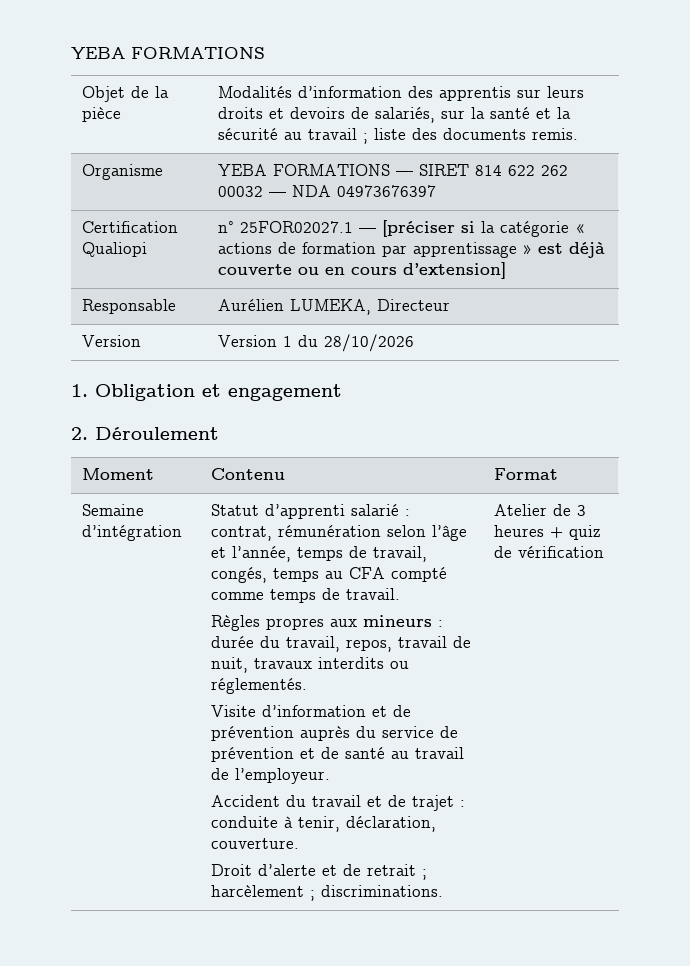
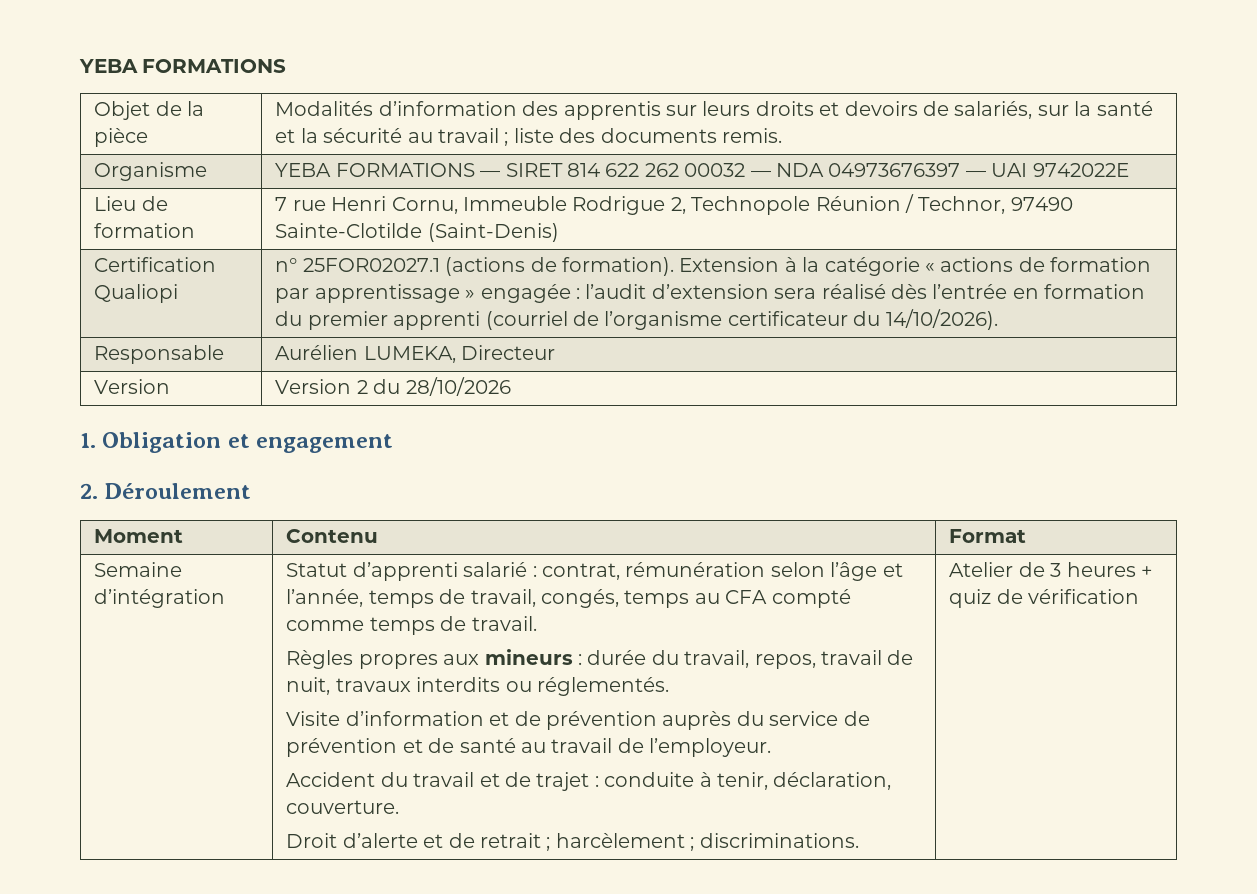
(436, 191) none -> [965,163,1129,177] [94,196,168,211] [94,223,196,238] [275,194,1073,215] [275,223,559,242] — UAI 9742022E // Lieu de formation | 7 rue Henri Cornu, Immeuble Rodrigue 2, Technopole Réunion / Technor, 97490 Sainte-Clotilde (Saint-Denis)
[358,220,475,237] — [préciser si -> [445,257,797,276] (actions de formation). Extension à
[537,242,605,258] [217,262,506,279] est déjà couverte ou en cours d’extension] -> [480,284,1146,303] [275,309,998,330] engagée : l’audit d’extension sera réalisé dès l’entrée en formation du premier apprenti (courriel de l’organisme certificateur du 14/10/2026).
[282,336,292,347] 1 -> [356,380,368,394] 2

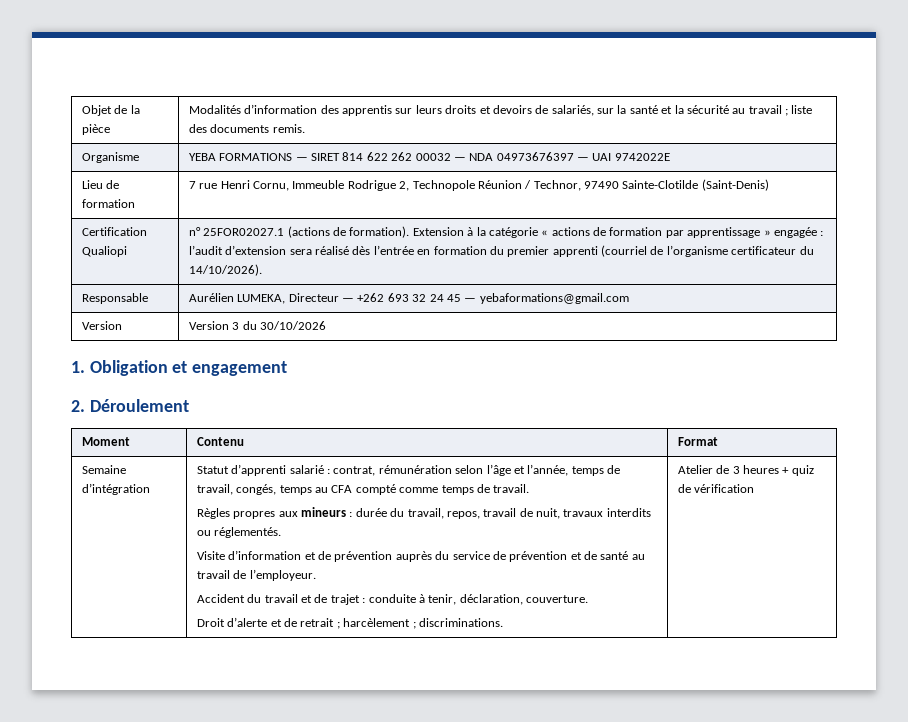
[79,59,287,73] YEBA FORMATIONS // -> (81, 110) none
(556, 352) none -> [342,293,629,304] — +262 693 32 24 45 — yebaformations@gmail.com
[356,377,511,396] 2 du 28/10/2026 -> [232,321,327,330] 3 du 30/10/2026

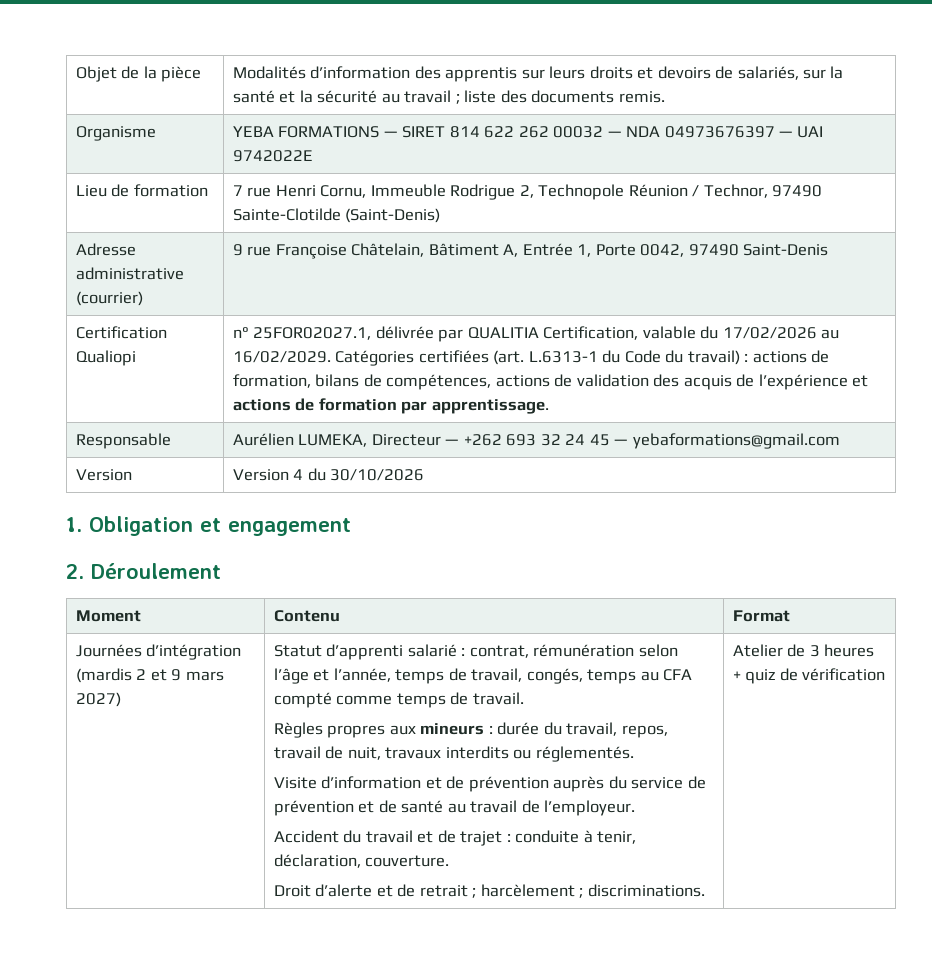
[81,227,147,236] [81,246,127,257] [188,226,824,238] [188,245,814,257] [188,264,262,276] Certification Qualiopi | n° 25FOR02027.1 (actions de formation). Extension à la catégorie « actions de formation par apprentissage » engagée : l’audit d’extension sera réalisé dès l’entrée en formation du premier apprenti (courriel de l’organisme certificateur du 14/10/2026). -> [75,243,136,256] [75,267,184,280] [75,291,143,306] [232,243,828,259] [75,326,167,339] [75,350,136,366] [232,326,840,342] [232,350,829,366] [232,374,868,390] [232,398,549,414] Adresse administrative (courrier) | 9 rue Françoise Châtelain, Bâtiment A, Entrée 1, Porte 0042, 97490 Saint-Denis // Certification Qualiopi | n° 25FOR02027.1, délivrée par QUALITIA Certification, valable du 17/02/2026 au 16/02/2029. Catégories certifiées (art. L.6313-1 du Code du travail) : actions de formation, bilans de compétences, actions de validation des acquis de l’expérience et actions de formation par apprentissage.
[232,322,240,330] 3 -> [293,469,304,480] 4
[81,465,126,474] Semaine -> [75,644,142,657] Journées
(150, 489) none -> [75,668,224,683] [75,692,121,707] (mardis 2 et 9 mars 2027)

